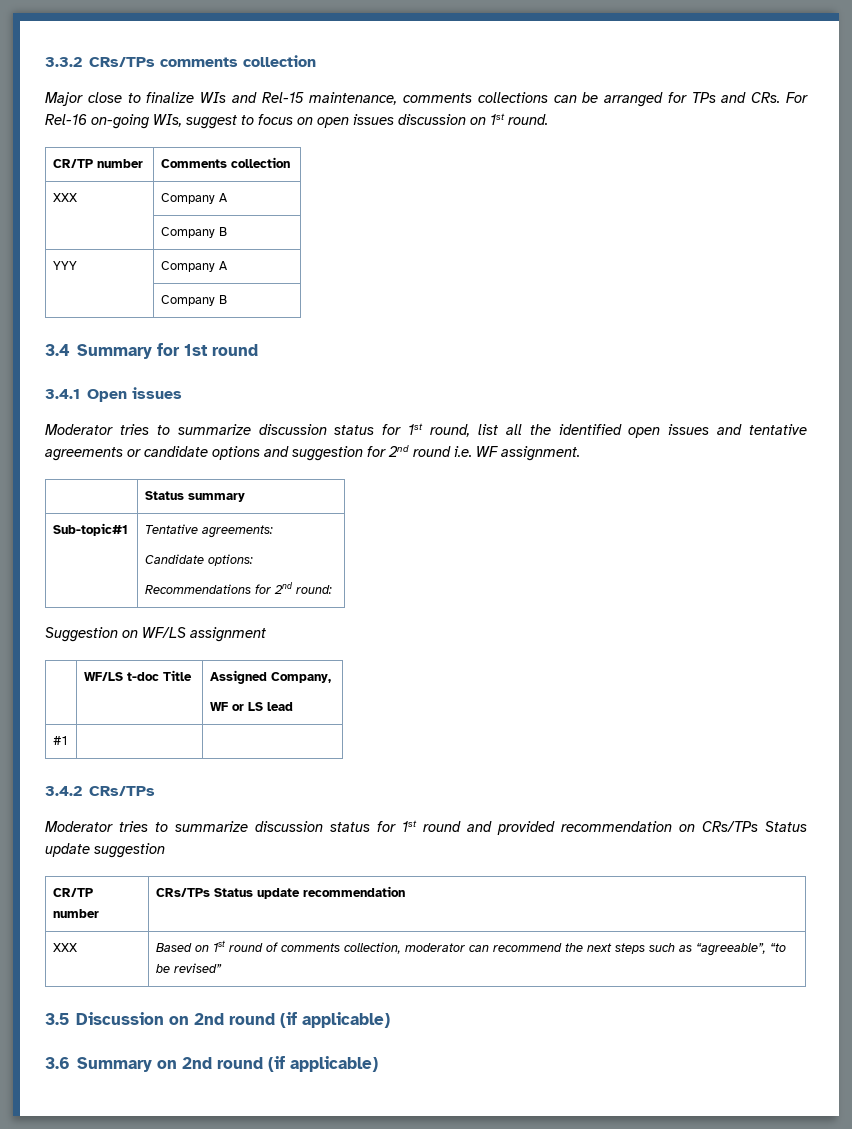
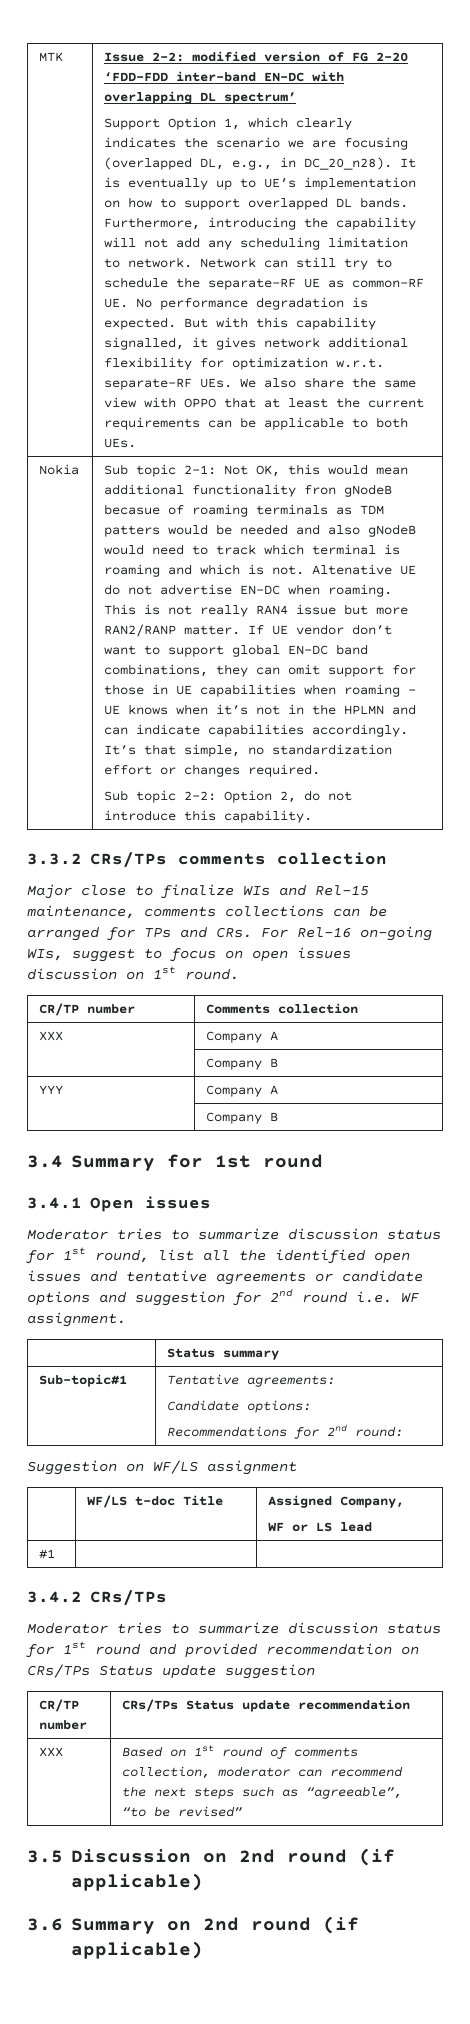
(45, 62) none -> [39,52,64,62] [104,51,409,62] [104,71,345,82] [104,91,297,104] [104,117,353,130] [104,137,409,150] [104,157,417,170] [104,177,417,190] [104,197,409,210] [104,217,417,230] [104,237,409,250] [104,257,393,270] [104,277,425,290] [104,297,369,310] [104,317,377,330] [104,337,409,350] [104,357,385,370] [104,377,417,390] [104,397,425,408] [104,417,409,430] [104,438,137,448] [39,464,80,475] [104,464,409,477] [104,484,393,497] [104,504,385,517] [104,524,417,537] [104,544,401,555] [104,564,417,577] [104,584,393,597] [104,604,409,617] [104,624,393,637] [104,644,369,657] [104,664,417,677] [104,684,417,697] [104,704,417,715] [104,724,409,737] [104,744,393,757] [104,764,321,777] [104,790,353,803] [104,810,313,823] MTK | Issue 2-2: modified version of FG 2-20 ‘FDD-FDD inter-band EN-DC with overlapping DL spectrum’ // Support Option 1, which clearly indicates the scenario we are focusing (overlapped DL, e.g., in DC_20_n28). It is eventually up to UE’s implementation on how to support overlapped DL bands. Furthermore, introducing the capability will not add any scheduling limitation to network. Network can still try to schedule the separate-RF UE as common-RF UE. No performance degradation is expected. But with this capability signalled, it gives network additional flexibility for optimization w.r.t. separate-RF UEs. We also share the same view with OPPO that at least the current requirements can be applicable to both UEs. // Nokia | Sub topic 2-1: Not OK, this would mean additional functionality fron gNodeB becasue of roaming terminals as TDM patters would be needed and also gNodeB would need to track which terminal is roaming and which is not. Altenative UE do not advertise EN-DC when roaming. This is not really RAN4 issue but more RAN2/RANP matter. If UE vendor don’t want to support global EN-DC band combinations, they can omit support for those in UE capabilities when roaming – UE knows when it’s not in the HPLMN and can indicate capabilities accordingly. It’s that simple, no standardization effort or changes required. // Sub topic 2-2: Option 2, do not introduce this capability. //

